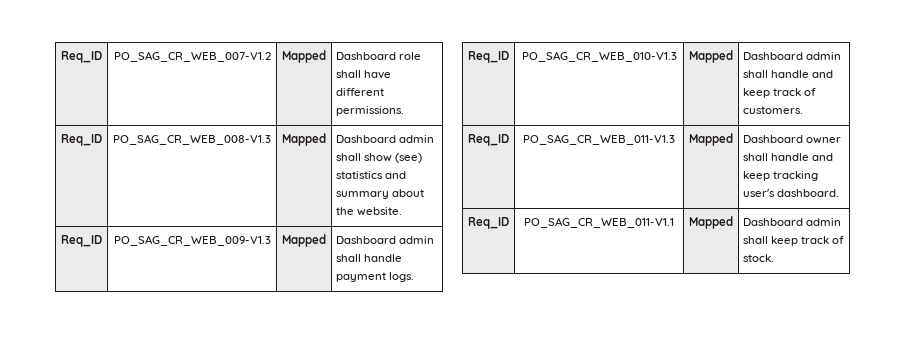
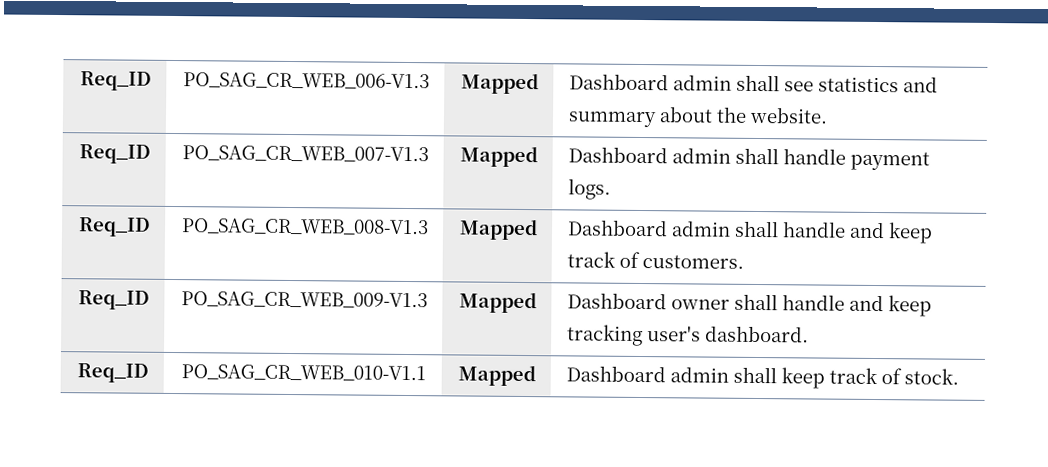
[61,51,102,63] [113,51,271,62] [282,50,326,63] [336,52,422,60] [336,70,392,79] [336,88,385,96] [336,106,405,116] [61,134,102,146] [113,134,271,145] [282,133,326,146] [336,135,435,143] [336,153,423,163] Req_ID | PO_SAG_CR_WEB_007-V1.2 | Mapped | Dashboard role shall have different permissions. // Req_ID | PO_SAG_CR_WEB_008-V1.3 | Mapped | Dashboard admin shall show (see) -> [79,71,152,91] [182,72,430,90] [460,73,539,95] [568,73,814,92] Req_ID | PO_SAG_CR_WEB_006-V1.3 | Mapped | Dashboard admin shall see
[113,235,271,246] PO_SAG_CR_WEB_009-V1.3 -> [181,145,429,163] PO_SAG_CR_WEB_007-V1.3
[521,51,677,62] PO_SAG_CR_WEB_010-V1.3 -> [180,218,429,236] PO_SAG_CR_WEB_008-V1.3
[523,134,675,145] PO_SAG_CR_WEB_011-V1.3 -> [180,291,428,309] PO_SAG_CR_WEB_009-V1.3
[524,217,674,228] PO_SAG_CR_WEB_011-V1.1 -> [180,364,426,382] PO_SAG_CR_WEB_010-V1.1

